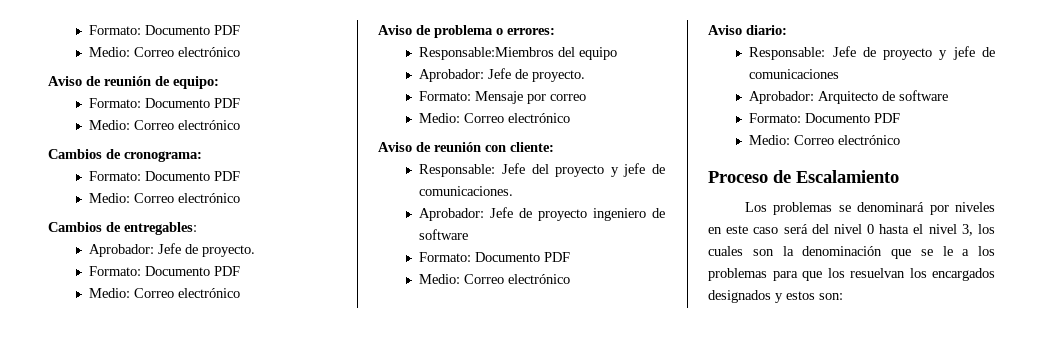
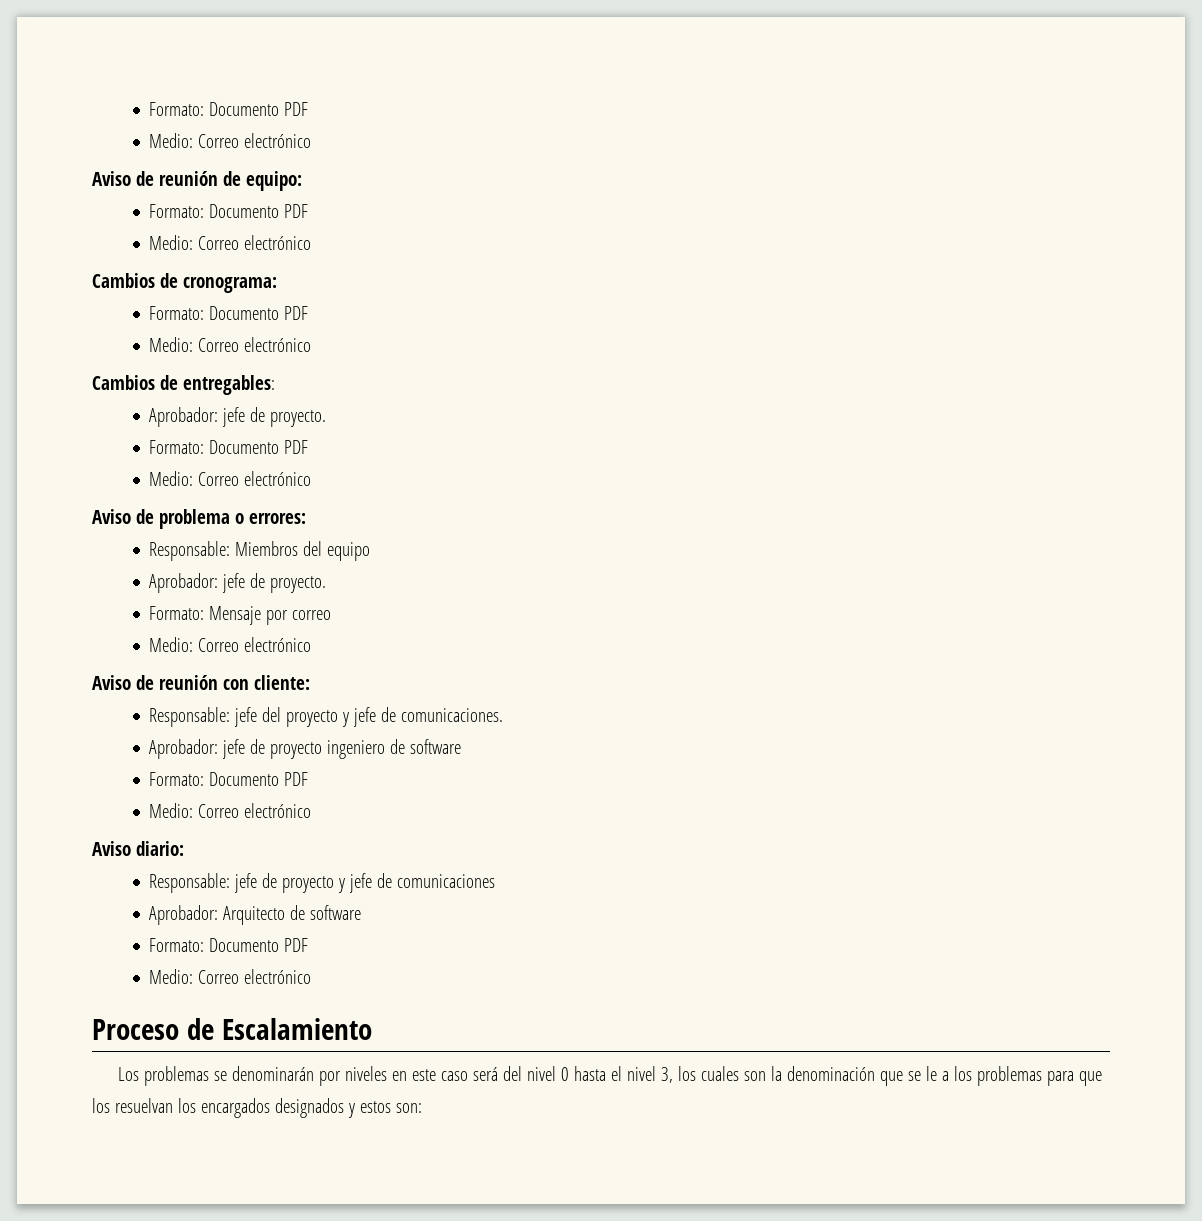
[158,243,182,254] Jefe -> [222,407,246,427] jefe
[419,47,555,60] Responsable:Miembros -> [149,541,299,561] Responsable: Miembros
[488,68,512,79] Jefe -> [222,573,246,593] jefe
[501,163,525,174] Jefe -> [234,707,258,727] jefe
[490,207,514,218] Jefe -> [222,739,246,759] jefe
[832,46,856,57] Jefe -> [234,873,258,893] jefe
[857,202,925,212] denominará -> [232,1066,315,1081] denominarán

